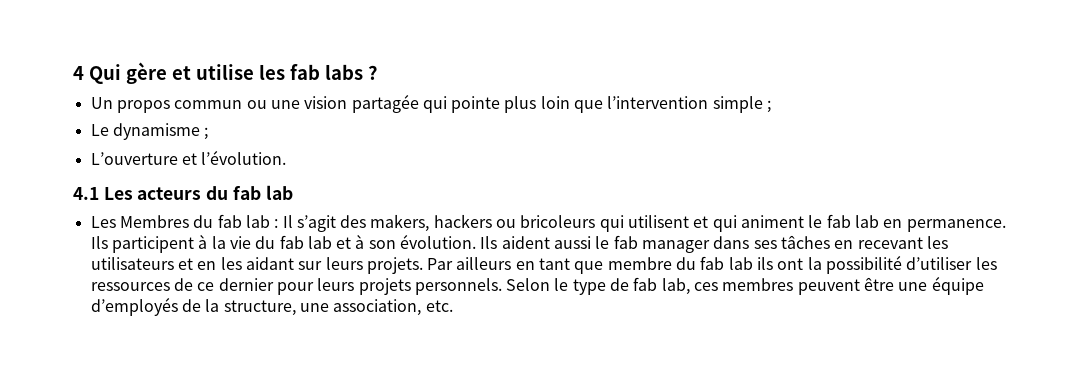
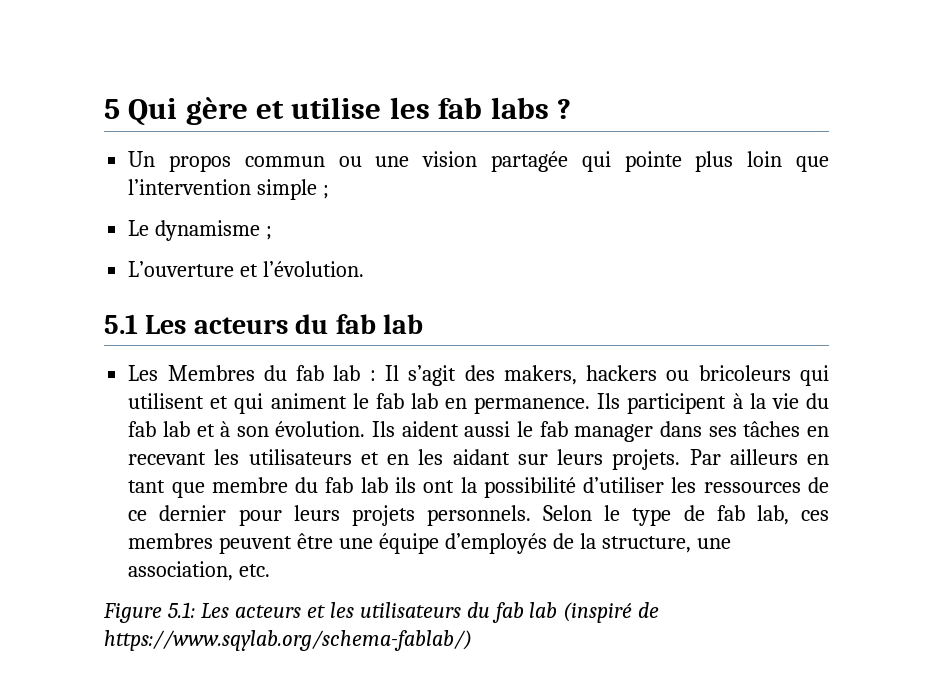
[73,66,84,80] 4 -> [104,99,120,119] 5
[73,187,99,200] 4.1 -> [104,314,138,334] 5.1
(453, 306) none -> [103,602,660,623] [104,630,472,651] // Figure 5.1: Les acteurs et les utilisateurs du fab lab (inspiré de https://www.sqylab.org/schema-fablab/)

